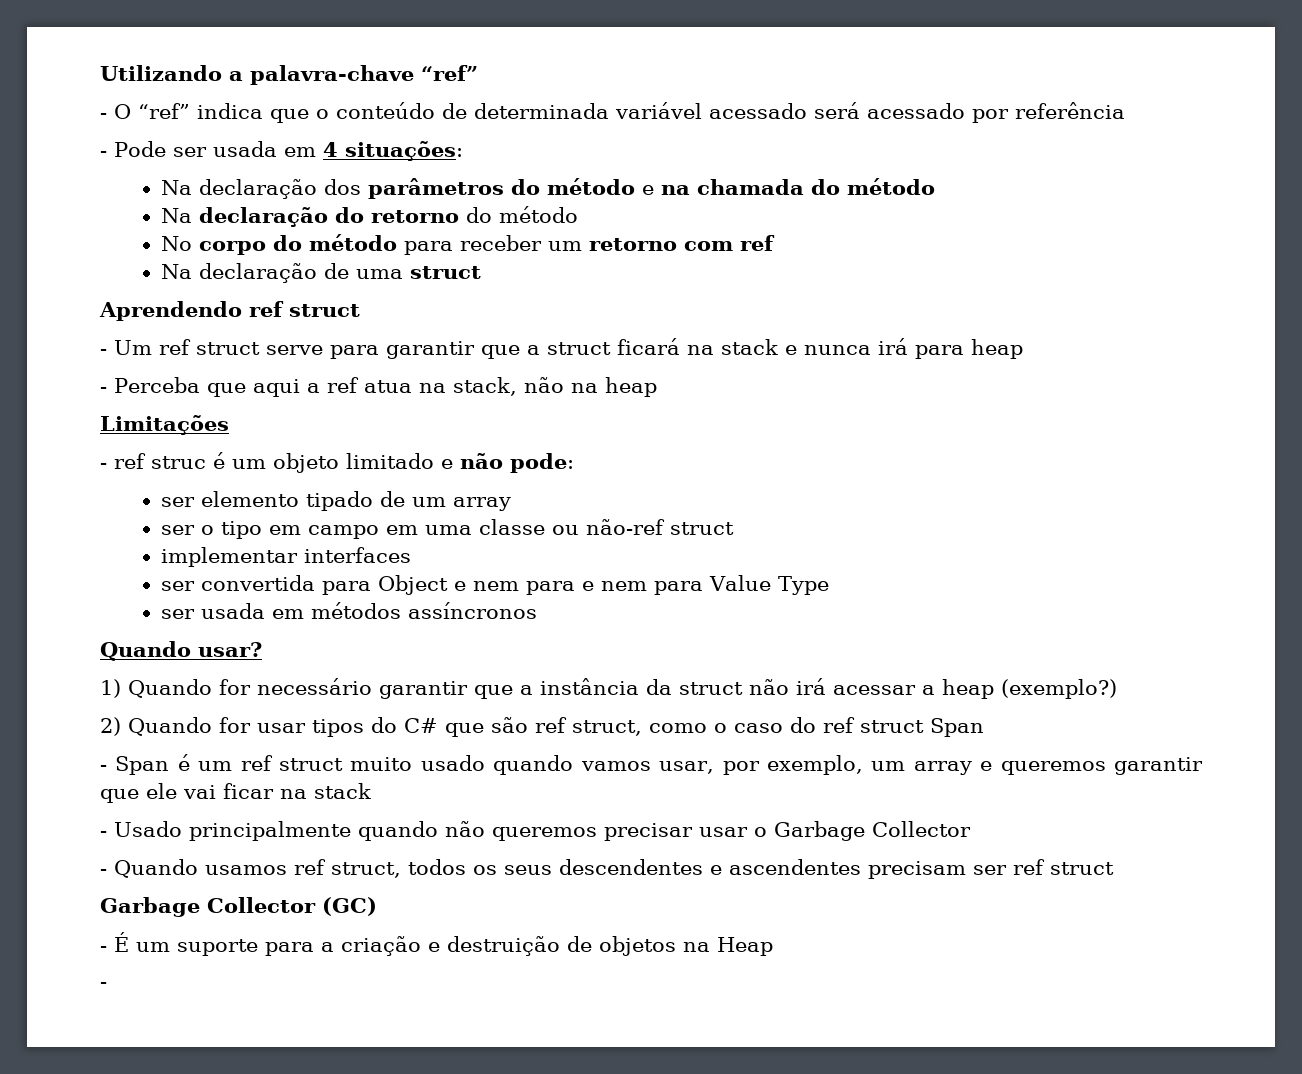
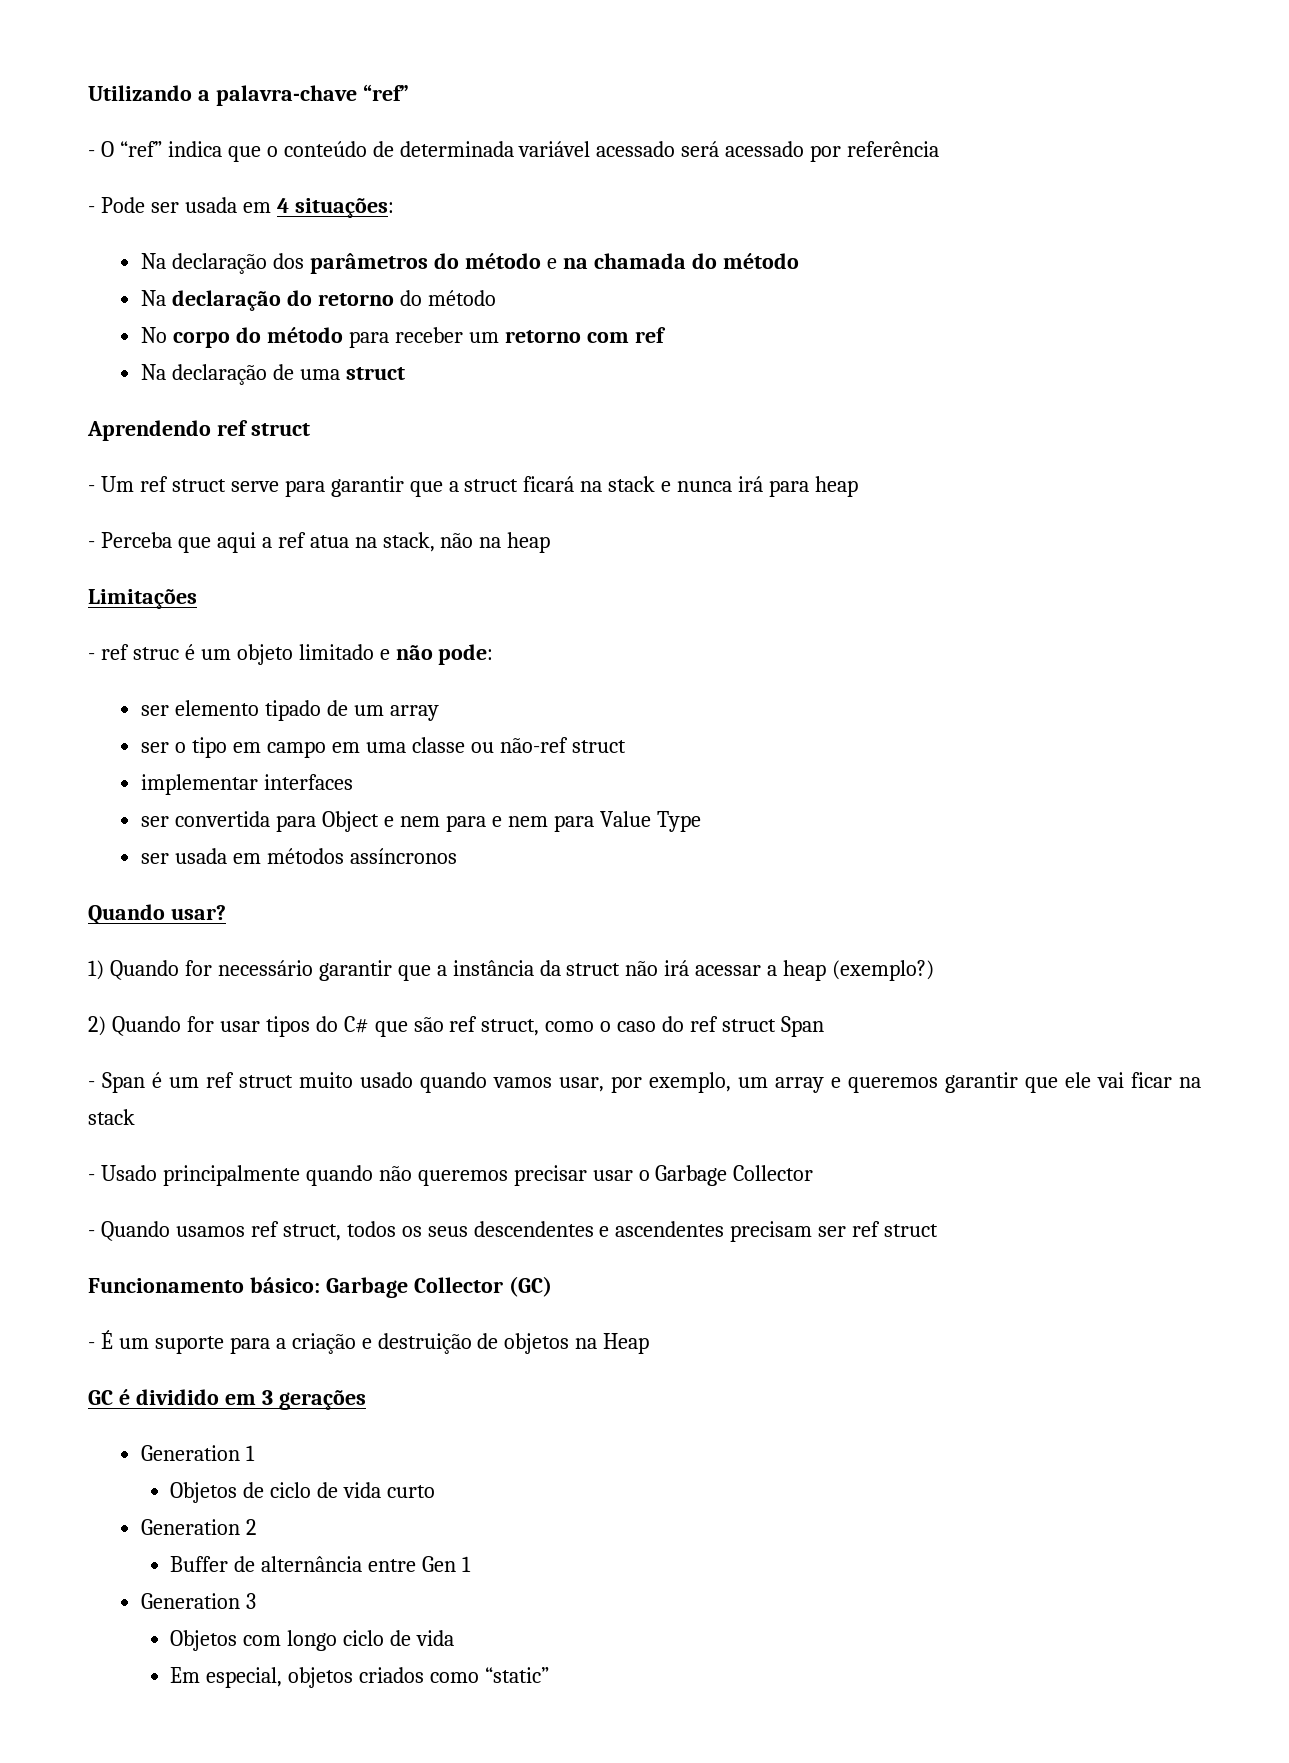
(1114, 868) none -> [88,1277,320,1293] Funcionamento básico:
[100,982,107,988] - -> [88,1389,366,1410] [141,1445,256,1461] [170,1482,436,1503] [141,1519,257,1535] [170,1556,472,1572] [141,1593,257,1609] [170,1630,455,1651] [170,1667,550,1688] GC é dividido em 3 gerações // Generation 1 // Objetos de ciclo de vida curto // Generation 2 // Buffer de alternância entre Gen 1 // Generation 3 // Objetos com longo ciclo de vida // Em especial, objetos criados como “static”

